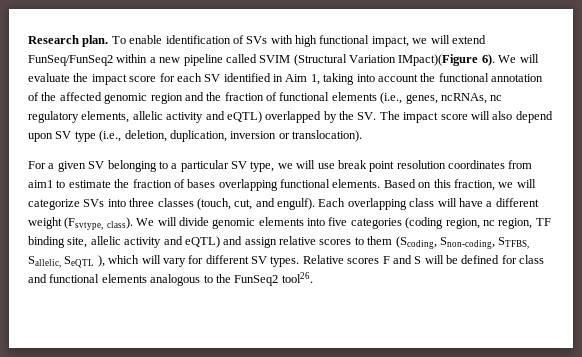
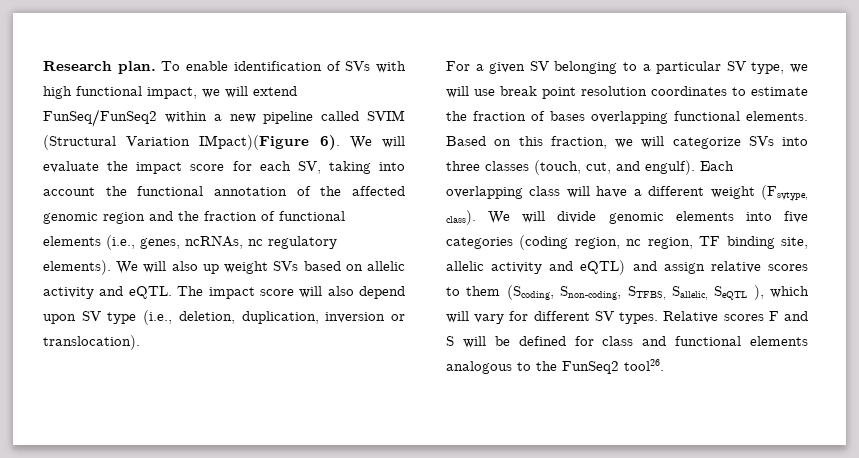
[204,73,320,85] SV identified in Aim 1, -> [297,161,321,174] SV,
[81,111,377,123] elements, allelic activity and eQTL) overlapped by the SV. -> [43,260,406,275] [43,286,172,299] elements). We will also up weight SVs based on allelic activity and eQTL.
[508,160,533,169] [28,180,53,188] from aim1 -> (727, 91) none

